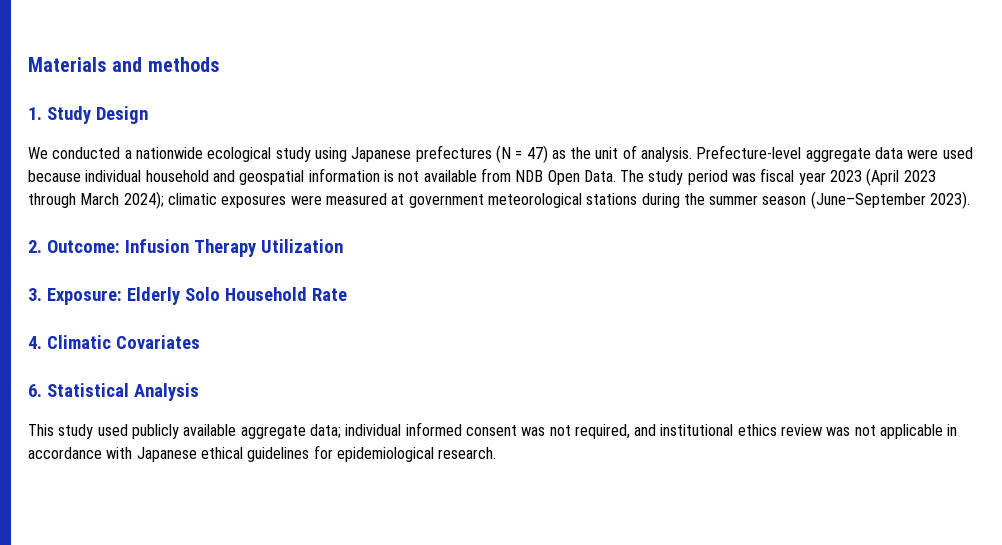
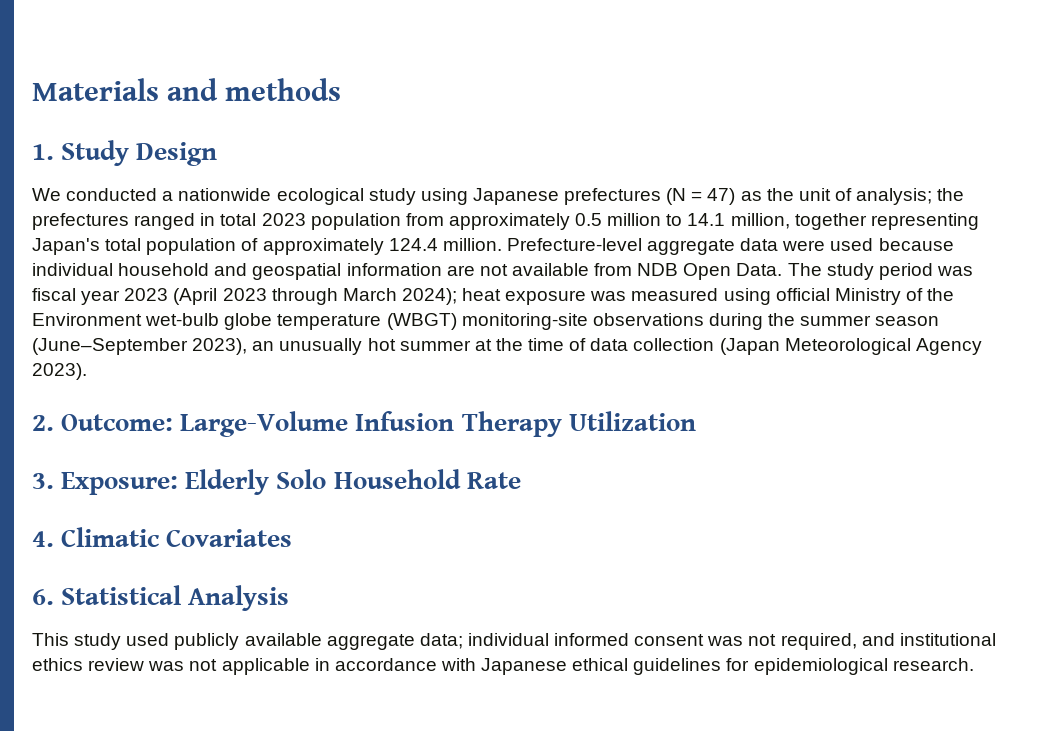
[641,147,693,162] analysis. -> [856,188,965,205] [32,213,979,230] [32,238,502,255] analysis; the prefectures ranged in total 2023 population from approximately 0.5 million to 14.1 million, together representing Japan's total population of approximately 124.4 million.
[383,170,394,182] is -> [446,265,475,276] are
[167,193,638,208] climatic exposures were measured at government meteorological stations -> [462,288,955,305] [32,313,704,330] heat exposure was measured using official Ministry of the Environment wet-bulb globe temperature (WBGT) monitoring-site observations
(926, 200) none -> [192,338,982,355] 2023), an unusually hot summer at the time of data collection (Japan Meteorological Agency
(120, 246) none -> [180,411,349,437] Large-Volume

